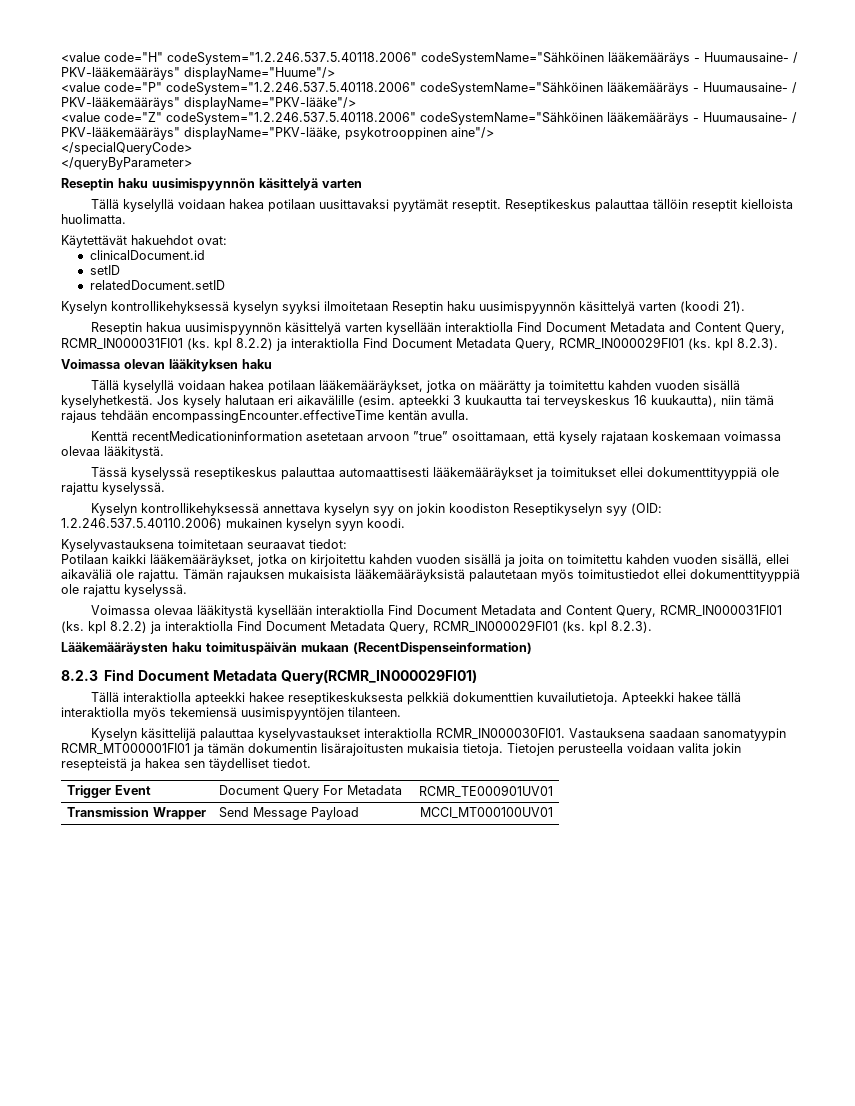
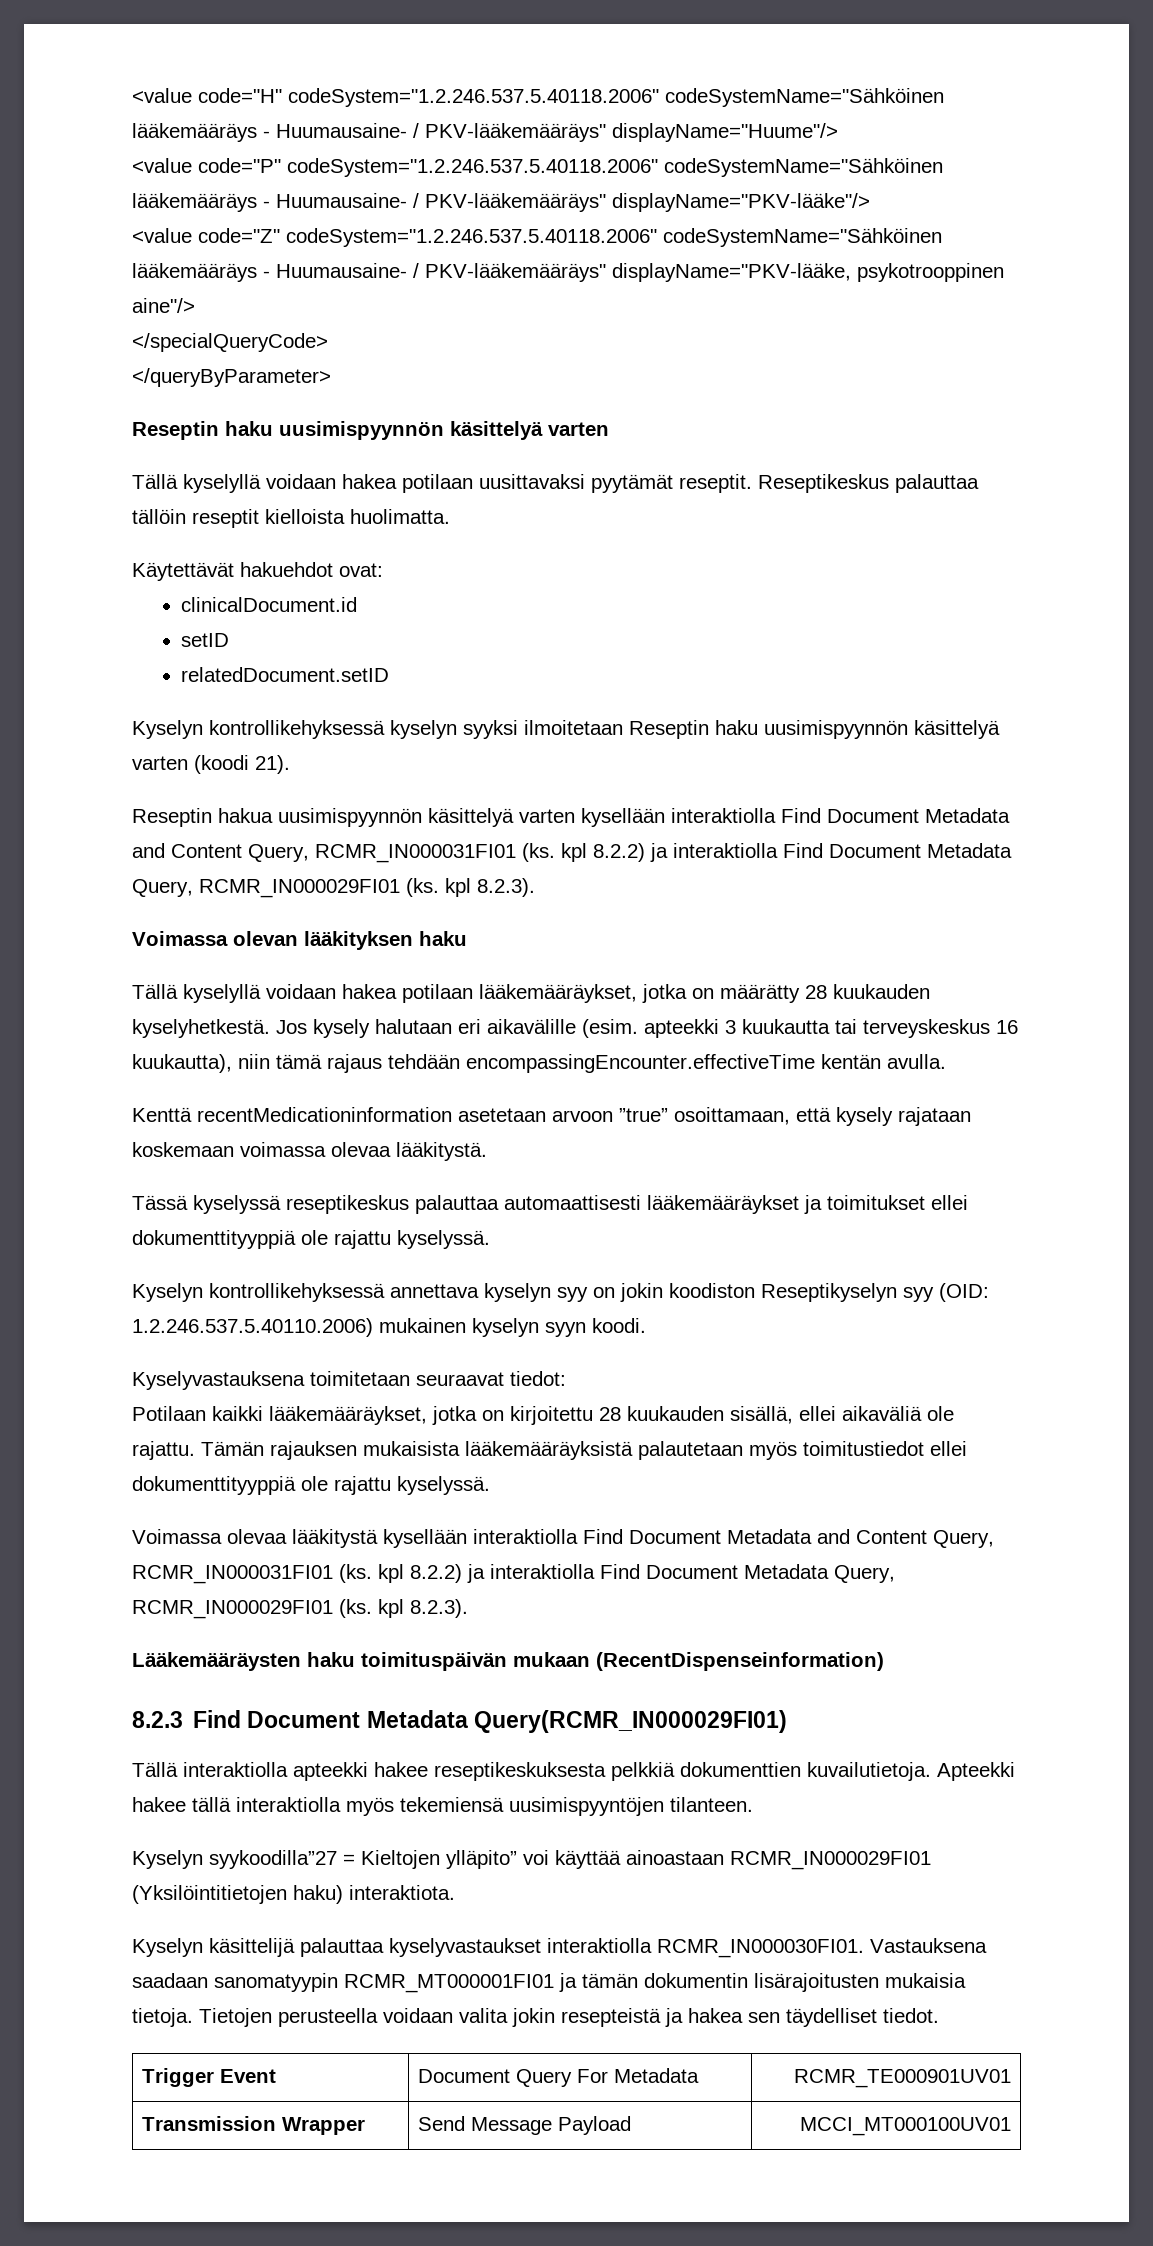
[533,380,740,393] ja toimitettu kahden vuoden sisällä -> [805,984,930,999] 28 kuukauden
[369,554,717,567] kahden vuoden sisällä ja joita on toimitettu kahden vuoden -> [599,1406,724,1421] 28 kuukauden
(401, 712) none -> [132,1850,931,1870] [132,1885,455,1904] // Kyselyn syykoodilla”27 = Kieltojen ylläpito” voi käyttää ainoastaan RCMR_IN000029FI01 (Yksilöintitietojen haku) interaktiota.

